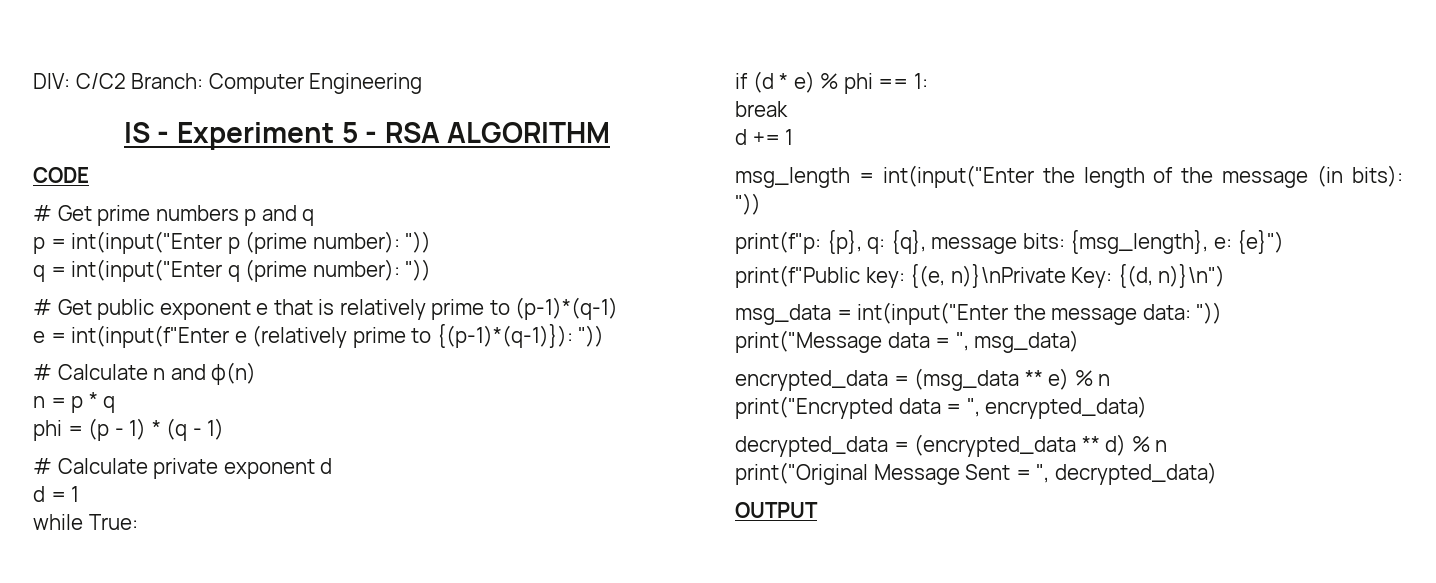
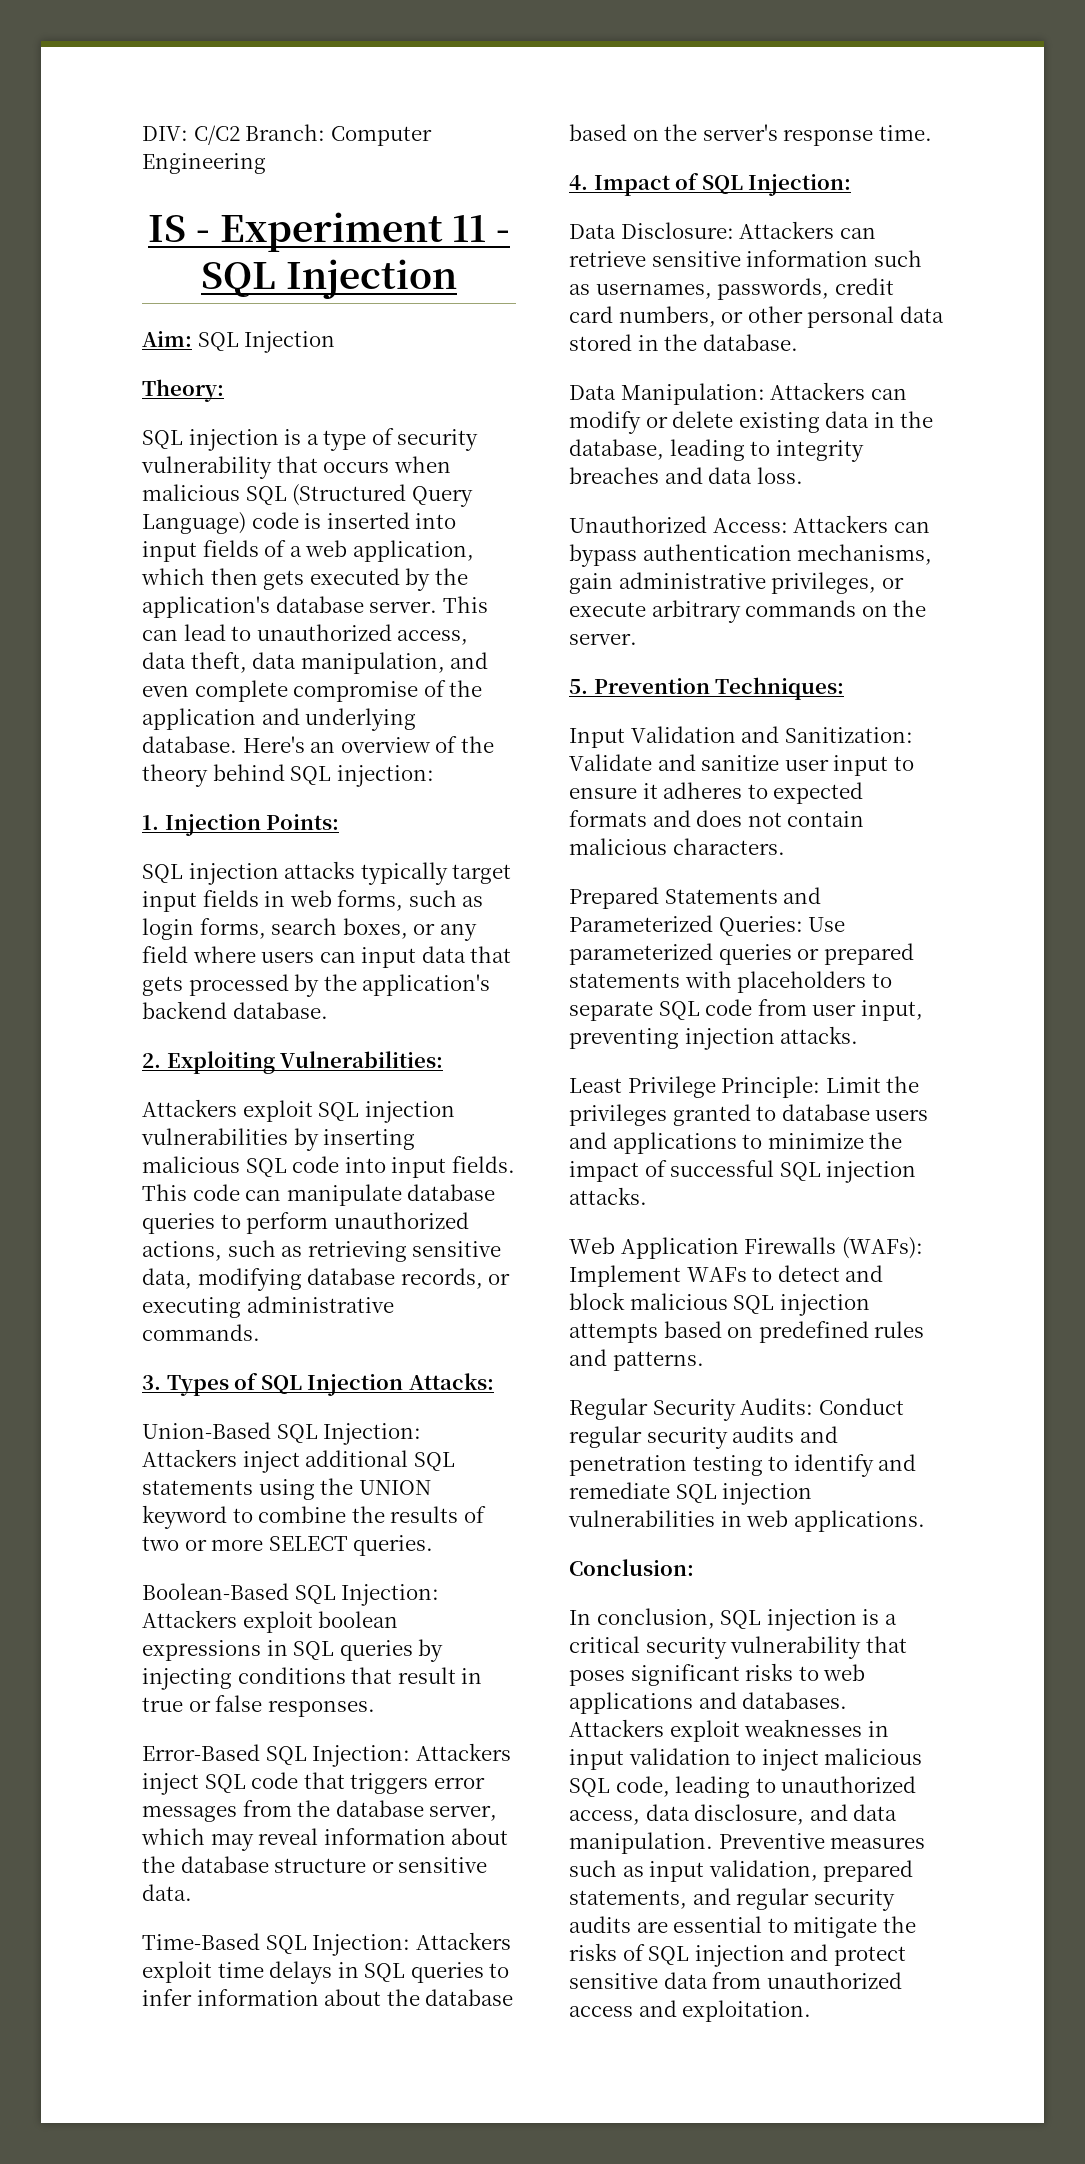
[341,122,611,143] [33,167,89,183] [33,205,315,226] [33,231,432,254] [33,259,432,282] [33,297,619,320] [33,324,605,348] [33,362,257,385] [33,392,116,413] [33,418,225,441] [33,458,333,479] [33,486,80,502] [33,514,138,530] [735,71,928,94] [735,101,788,117] [735,129,794,145] [735,165,1404,188] [735,193,761,215] [735,230,1285,254] [735,264,1226,288] [735,302,1223,325] [735,330,1080,353] [735,368,1111,391] [735,396,1148,419] [735,434,1168,457] [735,462,1217,485] [735,502,818,518] 5 - RSA ALGORITHM // CODE // # Get prime numbers p and q // p = int(input("Enter p (prime number): ")) // q = int(input("Enter q (prime number): ")) // # Get public exponent e that is relatively prime to (p-1)*(q-1) // e = int(input(f"Enter e (relatively prime to {(p-1)*(q-1)}): ")) // # Calculate n and φ(n) // n = p * q // phi = (p - 1) * (q - 1) // # Calculate private exponent d // d = 1 // while True: // if (d * e) % phi == 1: // break // d += 1 // msg_length = int(input("Enter the length of the message (in bits): ")) // print(f"p: {p}, q: {q}, message bits: {msg_length}, e: {e}") // print(f"Public key: {(e, n)}\nPrivate Key: {(d, n)}\n") // msg_data = int(input("Enter the message data: ")) // print("Message data = ", msg_data) // encrypted_data = (msg_data ** e) % n // print("Encrypted data = ", encrypted_data) // decrypted_data = (encrypted_data ** d) % n // print("Original Message Sent = ", decrypted_data) // OUTPUT -> [452,215,511,242] [201,259,457,299] [142,331,336,353] [142,379,224,402] [142,428,479,451] [141,456,451,479] [142,484,473,507] [142,512,457,534] [142,540,474,562] [141,568,468,591] [142,596,488,618] [142,624,469,645] [142,652,489,674] [142,680,483,702] [142,708,417,731] [142,736,494,753] [142,764,434,787] [142,814,340,836] [142,861,512,885] [142,890,484,912] [142,918,477,941] [142,946,512,968] [142,974,491,997] [142,1001,328,1019] [142,1051,444,1074] [142,1099,455,1123] [141,1128,416,1151] [142,1156,515,1178] [142,1184,496,1206] [142,1212,469,1234] [142,1240,502,1262] [142,1268,511,1291] [142,1296,394,1318] [142,1324,260,1341] [142,1373,494,1396] [142,1422,422,1445] [142,1449,455,1473] [142,1478,431,1500] [142,1505,486,1529] [142,1535,434,1556] [142,1583,440,1606] [142,1610,399,1633] [142,1639,444,1662] [142,1667,483,1690] [142,1695,375,1717] [142,1743,511,1767] [142,1772,485,1795] [142,1800,498,1822] [141,1828,509,1851] [142,1856,488,1873] [142,1884,192,1901] [142,1932,511,1956] [142,1961,510,1984] [142,1989,514,2006] [569,124,932,146] [569,173,852,196] [569,221,876,239] [569,250,922,267] [569,278,894,300] [569,306,944,328] [569,334,798,351] [569,382,907,405] [569,411,934,434] [569,439,864,462] [569,467,803,484] [569,515,930,533] [569,544,933,567] [569,572,904,594] [569,600,927,623] [569,633,637,645] [569,677,845,700] [569,726,913,748] [569,754,914,776] [569,782,864,804] [569,810,865,827] [569,838,785,855] [569,887,822,909] [569,915,846,936] [569,943,914,965] [569,971,892,993] [569,999,923,1021] [569,1026,859,1050] [569,1076,920,1098] [569,1104,929,1126] [569,1132,903,1154] [569,1160,917,1183] [569,1187,647,1205] [569,1237,923,1259] [569,1265,884,1287] [569,1292,870,1316] [569,1321,925,1343] [569,1349,704,1371] [569,1398,904,1421] [569,1426,838,1449] [569,1454,917,1477] [569,1482,813,1505] [568,1510,925,1532] [569,1559,694,1576] [569,1608,897,1631] [569,1636,907,1659] [569,1663,866,1686] [569,1692,848,1714] [569,1719,889,1742] [569,1748,923,1771] [569,1776,917,1798] [569,1804,898,1825] [569,1832,926,1854] [569,1860,914,1882] [569,1888,895,1911] [569,1916,916,1938] [569,1943,906,1967] [569,1972,902,1989] [569,2000,812,2022] 11 - SQL Injection // Aim: SQL Injection // Theory: // SQL injection is a type of security vulnerability that occurs when malicious SQL (Structured Query Language) code is inserted into input fields of a web application, which then gets executed by the application's database server. This can lead to unauthorized access, data theft, data manipulation, and even complete compromise of the application and underlying database. Here's an overview of the theory behind SQL injection: // 1. Injection Points: // SQL injection attacks typically target input fields in web forms, such as login forms, search boxes, or any field where users can input data that gets processed by the application's backend database. // 2. Exploiting Vulnerabilities: // Attackers exploit SQL injection vulnerabilities by inserting malicious SQL code into input fields. This code can manipulate database queries to perform unauthorized actions, such as retrieving sensitive data, modifying database records, or executing administrative commands. // 3. Types of SQL Injection Attacks: // Union-Based SQL Injection: Attackers inject additional SQL statements using the UNION keyword to combine the results of two or more SELECT queries. // Boolean-Based SQL Injection: Attackers exploit boolean expressions in SQL queries by injecting conditions that result in true or false responses. // Error-Based SQL Injection: Attackers inject SQL code that triggers error messages from the database server, which may reveal information about the database structure or sensitive data. // Time-Based SQL Injection: Attackers exploit time delays in SQL queries to infer information about the database based on the server's response time. // 4. Impact of SQL Injection: // Data Disclosure: Attackers can retrieve sensitive information such as usernames, passwords, credit card numbers, or other personal data stored in the database. // Data Manipulation: Attackers can modify or delete existing data in the database, leading to integrity breaches and data loss. // Unauthorized Access: Attackers can bypass authentication mechanisms, gain administrative privileges, or execute arbitrary commands on the server. // 5. Prevention Techniques: // Input Validation and Sanitization: Validate and sanitize user input to ensure it adheres to expected formats and does not contain malicious characters. // Prepared Statements and Parameterized Queries: Use parameterized queries or prepared statements with placeholders to separate SQL code from user input, preventing injection attacks. // Least Privilege Principle: Limit the privileges granted to database users and applications to minimize the impact of successful SQL injection attacks. // Web Application Firewalls (WAFs): Implement WAFs to detect and block malicious SQL injection attempts based on predefined rules and patterns. // Regular Security Audits: Conduct regular security audits and penetration testing to identify and remediate SQL injection vulnerabilities in web applications. // Conclusion: // In conclusion, SQL injection is a critical security vulnerability that poses significant risks to web applications and databases. Attackers exploit weaknesses in input validation to inject malicious SQL code, leading to unauthorized access, data disclosure, and data manipulation. Preventive measures such as input validation, prepared statements, and regular security audits are essential to mitigate the risks of SQL injection and protect sensitive data from unauthorized access and exploitation.

